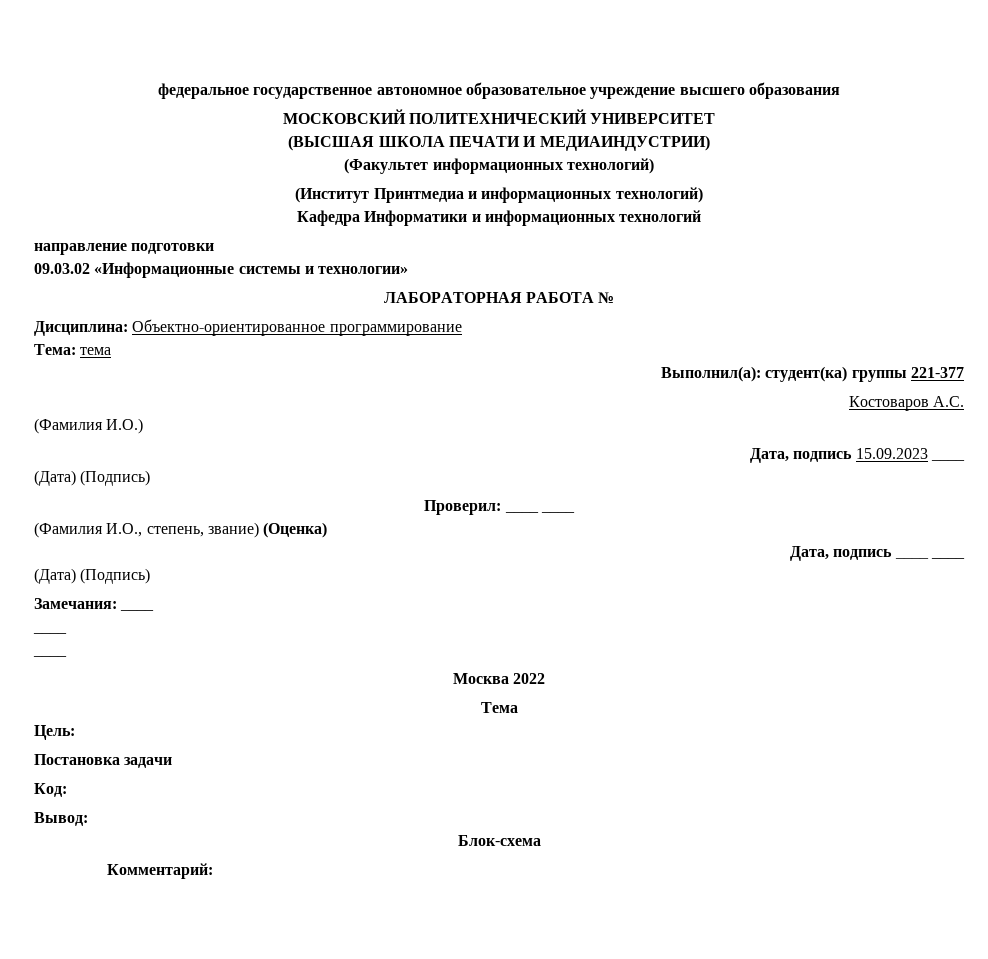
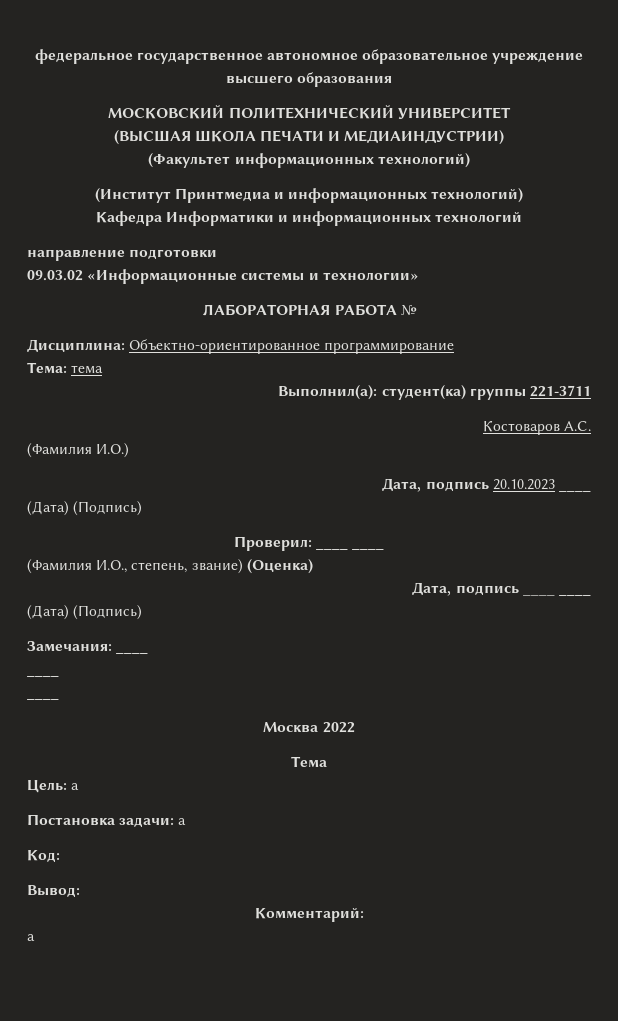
[911,367,965,378] 221-377 -> [530,385,591,397] 221-3711
[855,448,928,459] 15.09.2023 -> [492,479,555,490] 20.10.2023
(75, 732) none -> [71,783,80,790] a
[124,757,173,768] задачи -> [119,817,187,827] задачи: a
[457,835,541,846] [106,863,213,879] Блок-схема // Комментарий: -> [254,908,364,922] [27,934,35,941] Комментарий: // a

